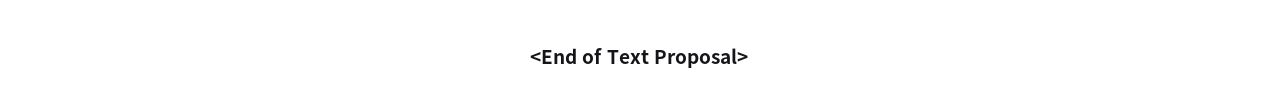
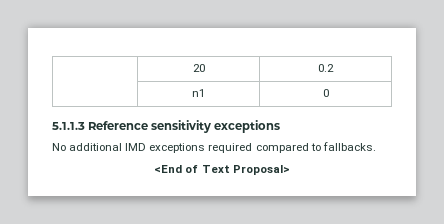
(530, 56) none -> [192,64,205,72] [318,64,334,72] [192,89,205,97] [322,89,329,97] [52,120,281,133] [52,142,376,153] | 20 | 0.2 // | n1 | 0 // 5.1.1.3 Reference sensitivity exceptions // No additional IMD exceptions required compared to fallbacks. //

